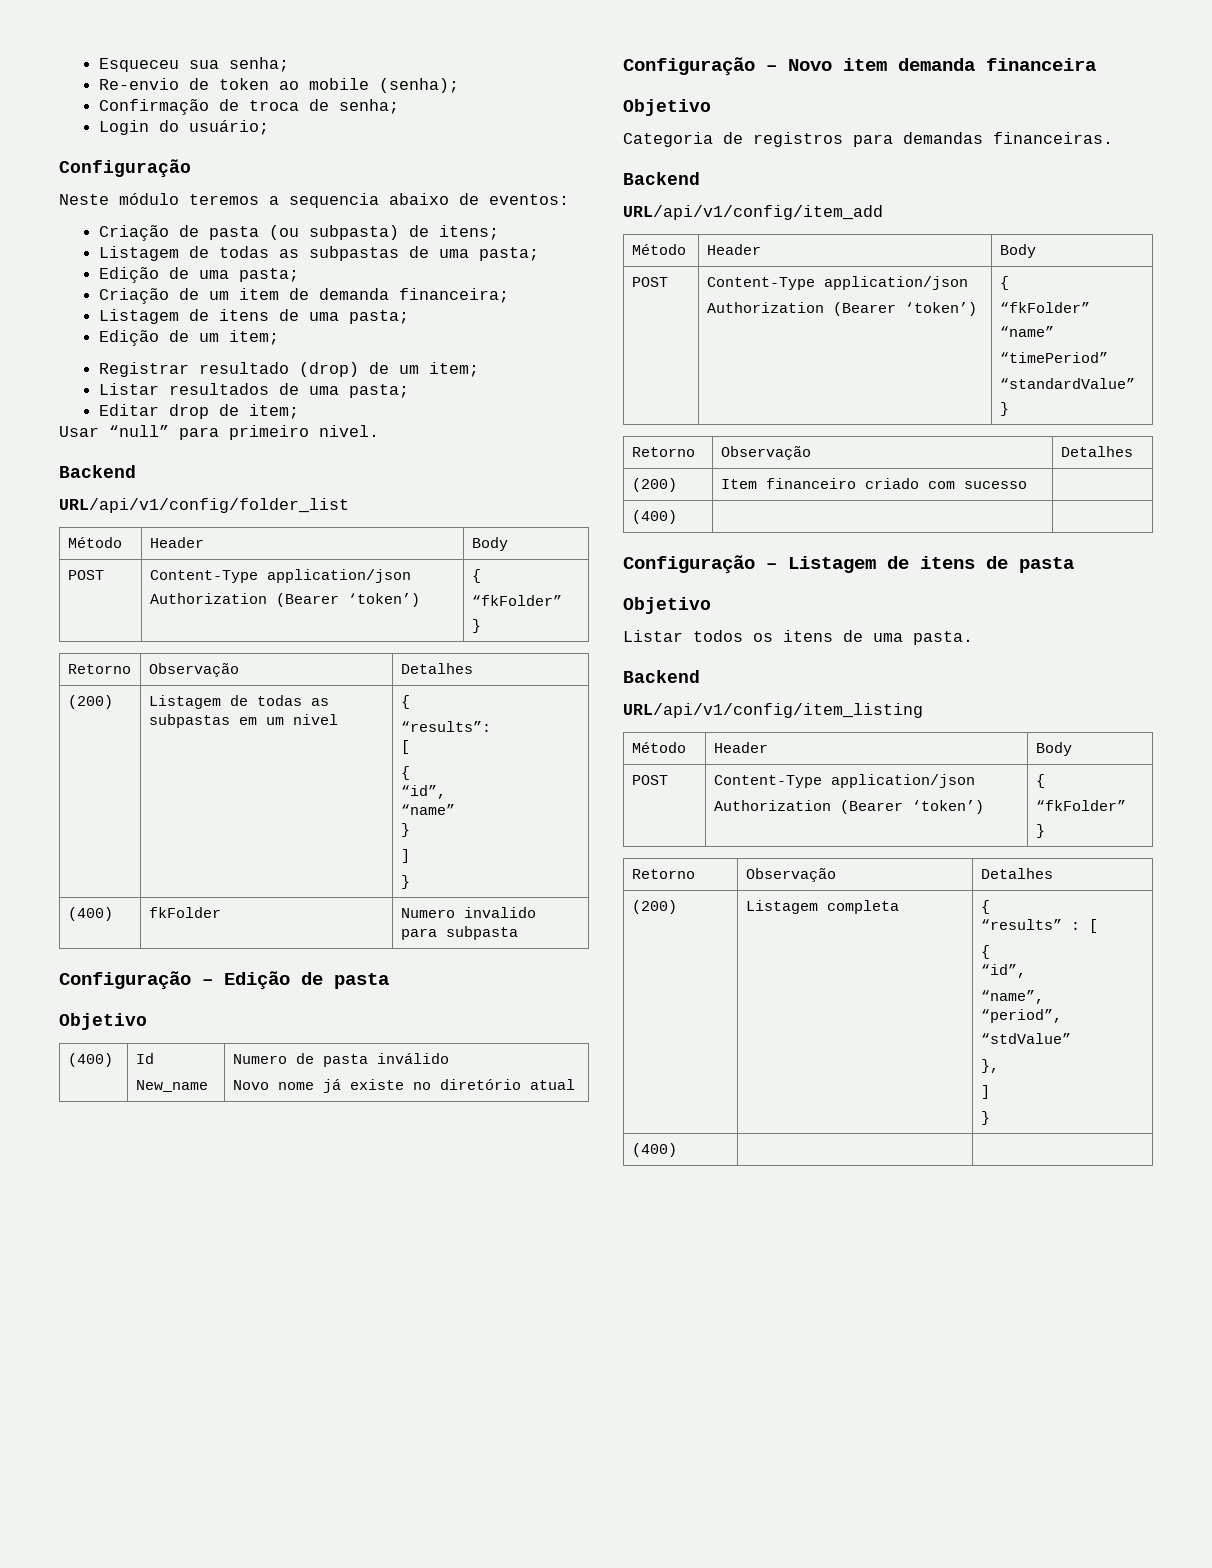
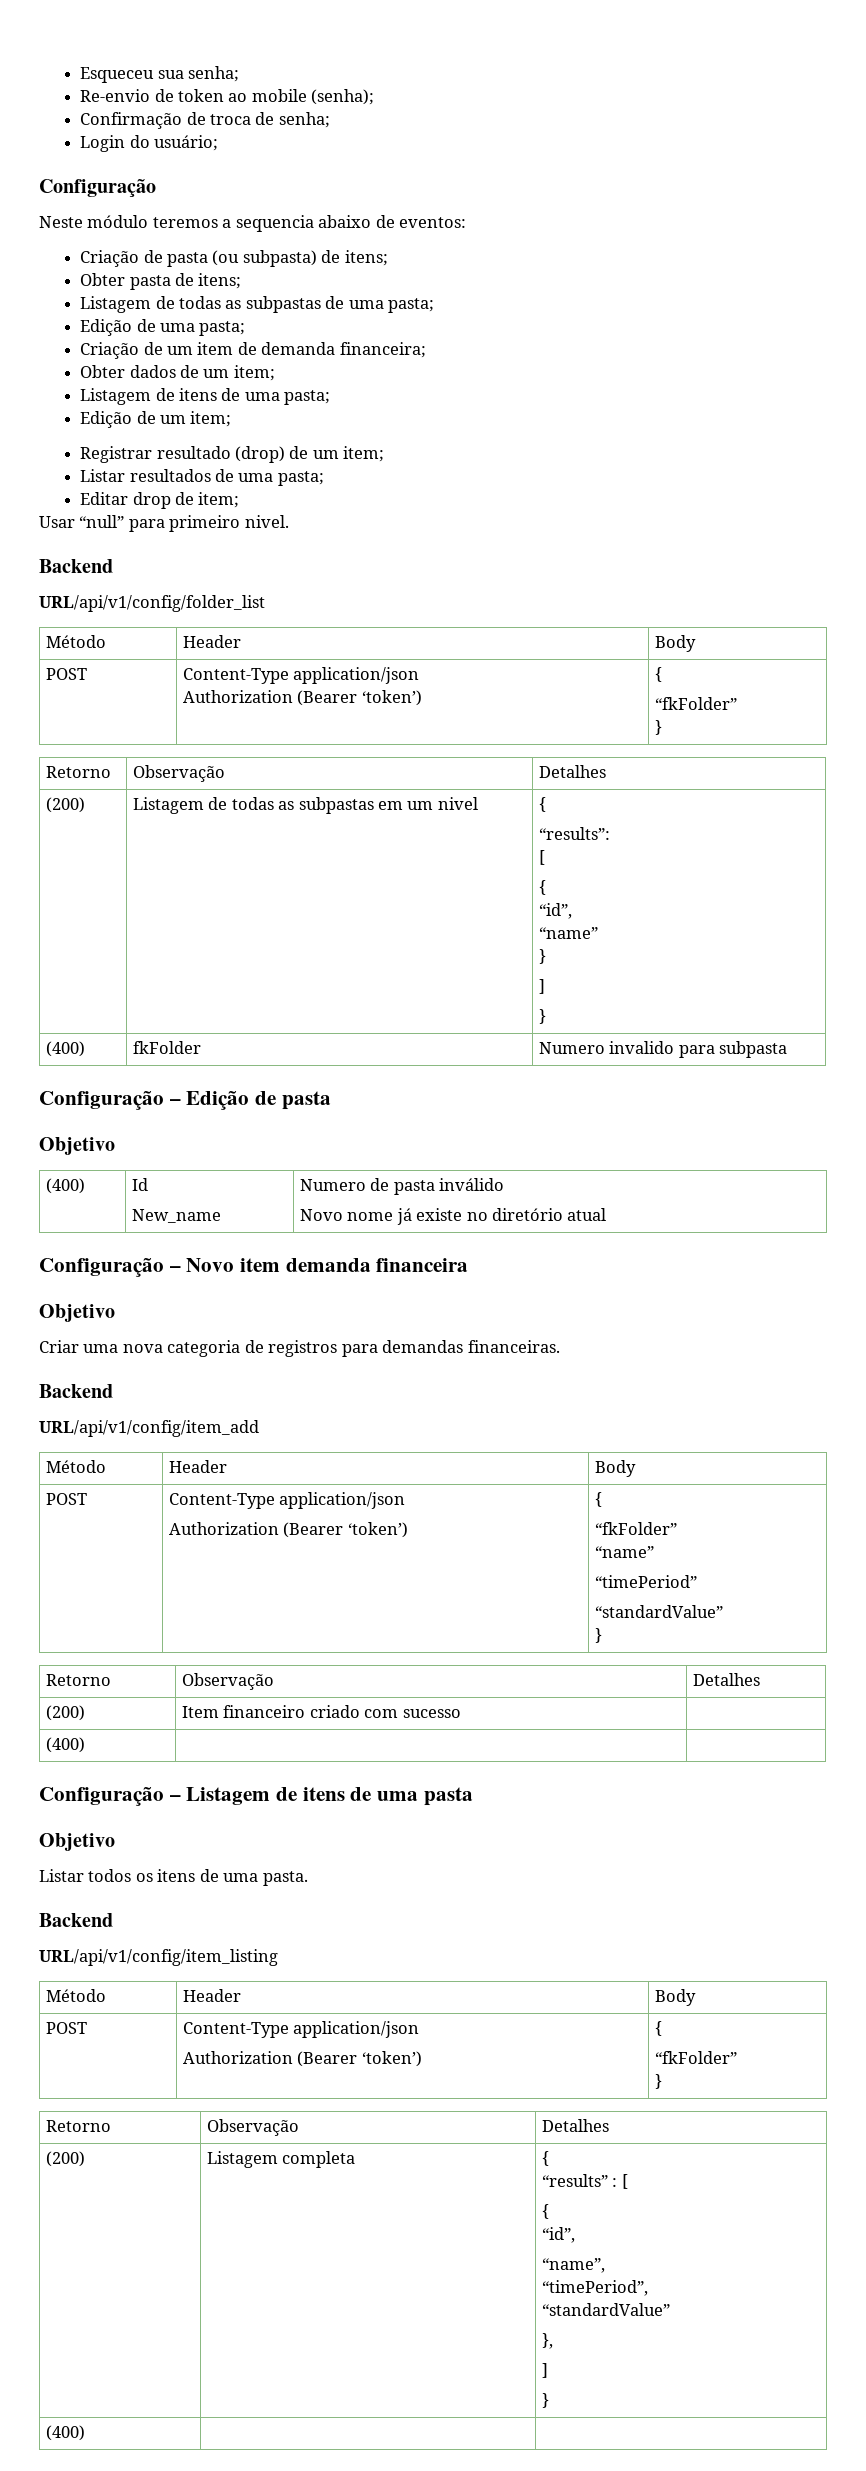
(500, 232) none -> [80,273,242,290] // Obter pasta de itens;
(510, 295) none -> [80,365,275,381] // Obter dados de um item;
[623,132,713,147] Categoria -> [39,1340,241,1357] Criar uma nova categoria
(1008, 562) none -> [377,1791,419,1801] uma
[980,1009,1062,1023] [980,1033,1071,1044] “period”, // “stdValue” -> [541,2280,648,2296] [541,2303,670,2316] “timePeriod”, // “standardValue”

